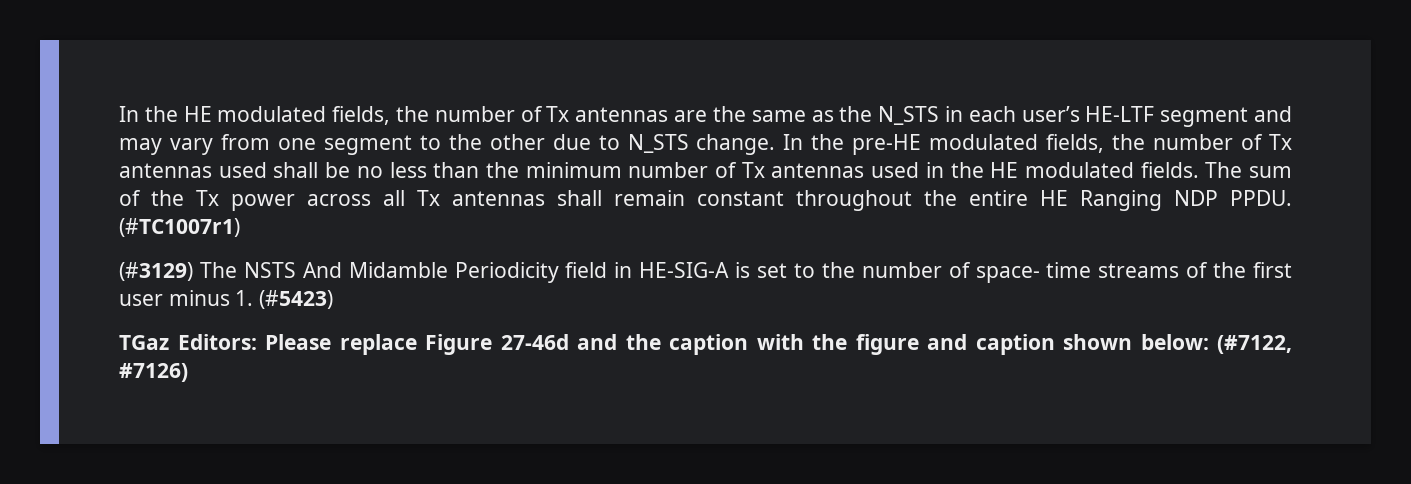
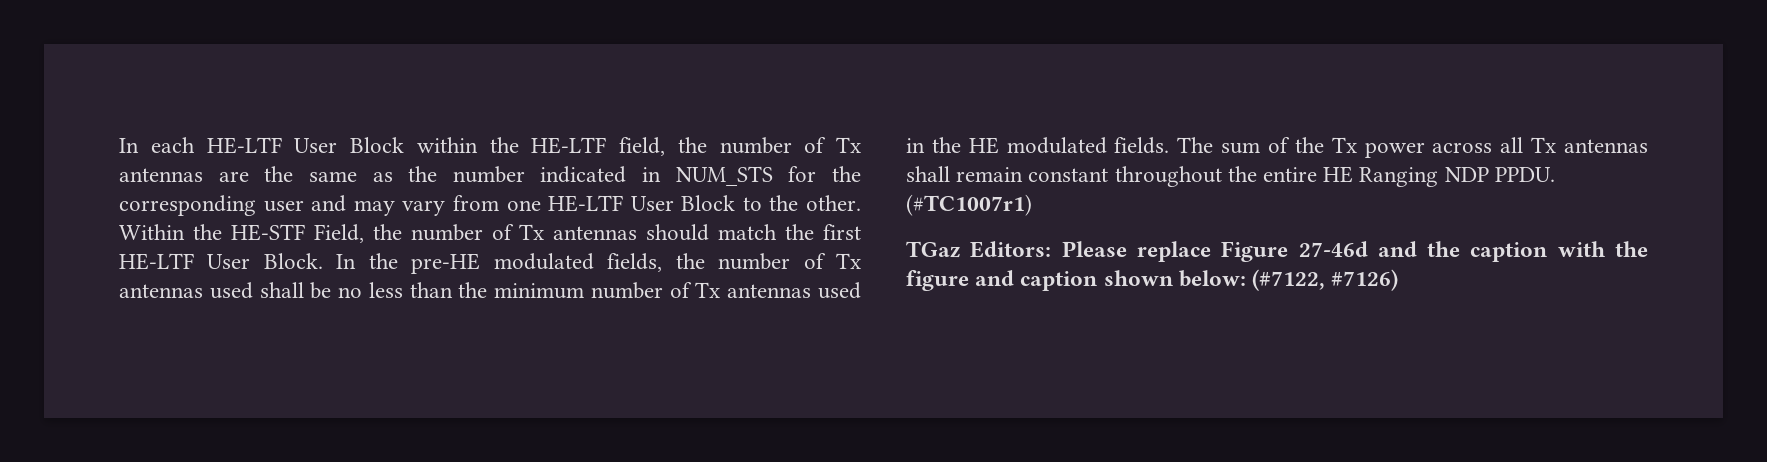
[119,106,391,125] In the HE modulated fields, -> [119,137,665,156] In each HE-LTF User Block within the HE-LTF field,
[878,106,1249,127] N_STS in each user’s HE-LTF segment -> [452,166,861,186] [119,195,304,216] number indicated in NUM_STS for the corresponding user
[323,134,776,155] segment to the other due to N_STS change. -> [548,195,861,212] [119,224,861,243] [119,253,323,270] HE-LTF User Block to the other. Within the HE-STF Field, the number of Tx antennas should match the first HE-LTF User Block.
[119,262,1292,283] [119,290,334,309] // (#3129) The NSTS And Midamble Periodicity field in HE-SIG-A is set to the number of space- time streams of the first user minus 1. (#5423) -> (1032, 205) none

